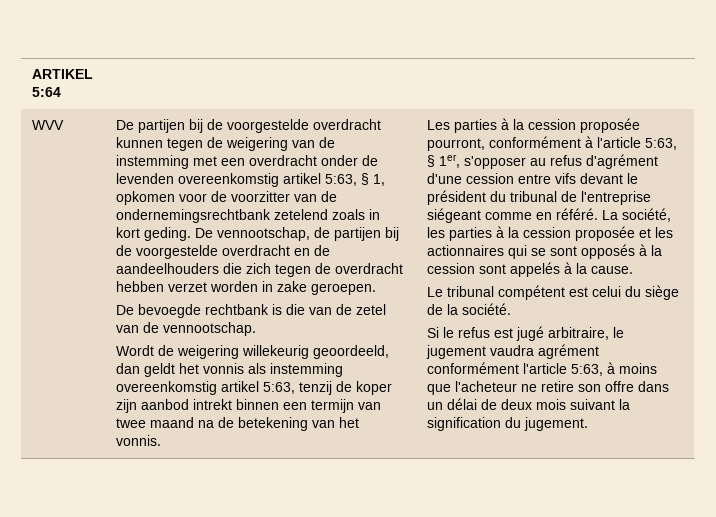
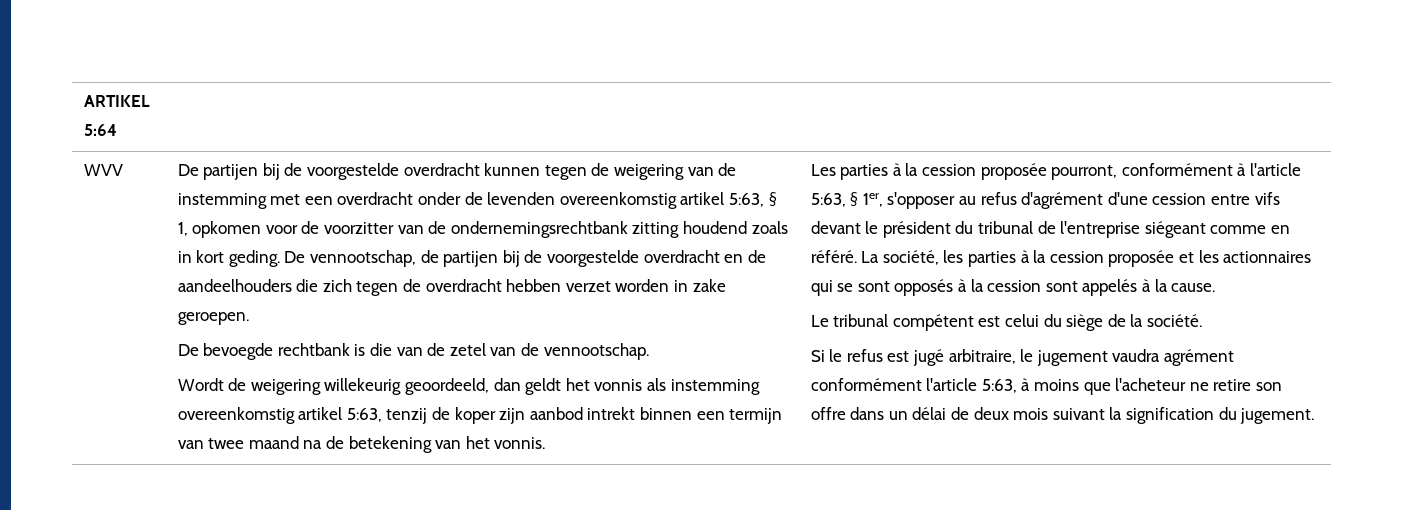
[273,209,328,220] zetelend -> [632,221,747,238] zitting houdend

